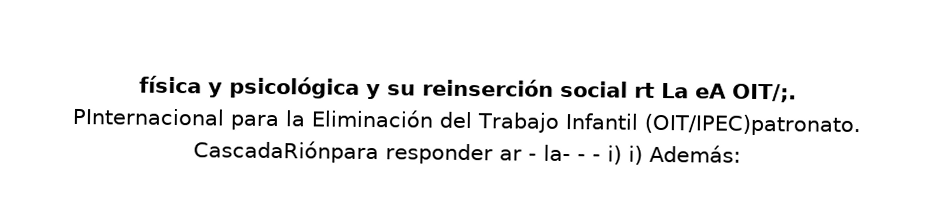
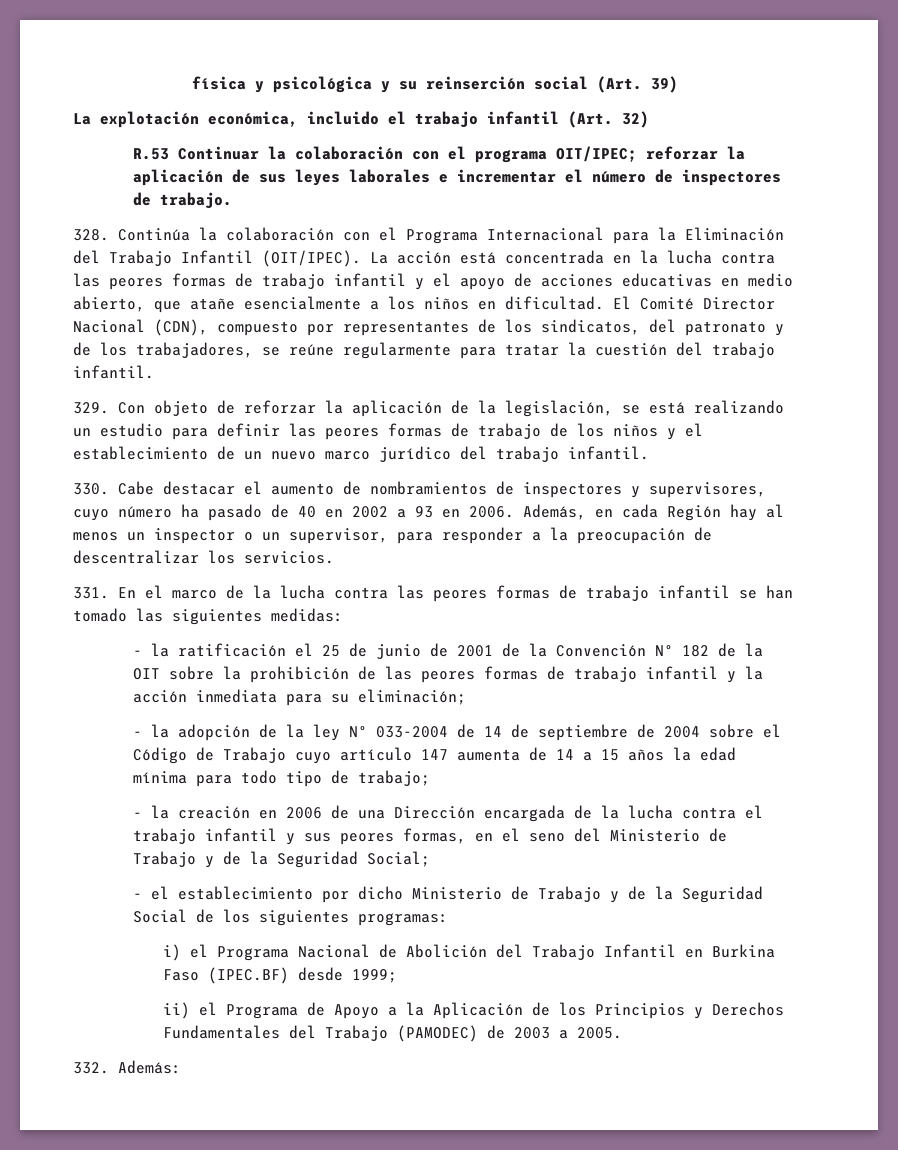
[633,82,797,103] [72,107,226,126] rt La eA OIT/;. PInternacional -> [596,76,678,93] [73,111,649,128] [132,146,745,163] [132,169,781,186] [132,192,232,208] [73,227,604,244] (Art. 39) // La explotación económica, incluido el trabajo infantil (Art. 32) // R.53 Continuar la colaboración con el programa OIT/IPEC; reforzar la aplicación de sus leyes laborales e incrementar el número de inspectores de trabajo. // 328. Continúa la colaboración con el Programa Internacional
[643,113,861,137] [192,140,643,165] (OIT/IPEC)patronato. CascadaRiónpara responder ar - la- - - i) i) -> [262,250,775,267] [73,273,793,290] [73,296,775,313] [73,319,784,336] [73,342,775,359] [73,365,154,379] [73,400,784,417] [73,423,703,440] [73,446,649,462] [73,481,766,498] [73,504,784,521] [73,527,712,544] [73,550,334,564] [73,585,793,602] [73,608,343,625] [132,643,763,659] [132,666,763,683] [132,689,466,706] [132,724,781,741] [132,747,736,764] [132,770,430,787] [132,805,763,822] [132,828,727,845] [132,851,430,868] [132,886,763,903] [132,909,448,926] [162,944,775,961] [162,967,397,984] [162,1002,784,1019] [162,1025,622,1042] [73,1062,109,1074] (OIT/IPEC). La acción está concentrada en la lucha contra las peores formas de trabajo infantil y el apoyo de acciones educativas en medio abierto, que atañe esencialmente a los niños en dificultad. El Comité Director Nacional (CDN), compuesto por representantes de los sindicatos, del patronato y de los trabajadores, se reúne regularmente para tratar la cuestión del trabajo infantil. // 329. Con objeto de reforzar la aplicación de la legislación, se está realizando un estudio para definir las peores formas de trabajo de los niños y el establecimiento de un nuevo marco jurídico del trabajo infantil. // 330. Cabe destacar el aumento de nombramientos de inspectores y supervisores, cuyo número ha pasado de 40 en 2002 a 93 en 2006. Además, en cada Región hay al menos un inspector o un supervisor, para responder a la preocupación de descentralizar los servicios. // 331. En el marco de la lucha contra las peores formas de trabajo infantil se han tomado las siguientes medidas: // - la ratificación el 25 de junio de 2001 de la Convención Nº 182 de la OIT sobre la prohibición de las peores formas de trabajo infantil y la acción inmediata para su eliminación; // - la adopción de la ley Nº 033-2004 de 14 de septiembre de 2004 sobre el Código de Trabajo cuyo artículo 147 aumenta de 14 a 15 años la edad mínima para todo tipo de trabajo; // - la creación en 2006 de una Dirección encargada de la lucha contra el trabajo infantil y sus peores formas, en el seno del Ministerio de Trabajo y de la Seguridad Social; // - el establecimiento por dicho Ministerio de Trabajo y de la Seguridad Social de los siguientes programas: // i) el Programa Nacional de Abolición del Trabajo Infantil en Burkina Faso (IPEC.BF) desde 1999; // ii) el Programa de Apoyo a la Aplicación de los Principios y Derechos Fundamentales del Trabajo (PAMODEC) de 2003 a 2005. // 332.

